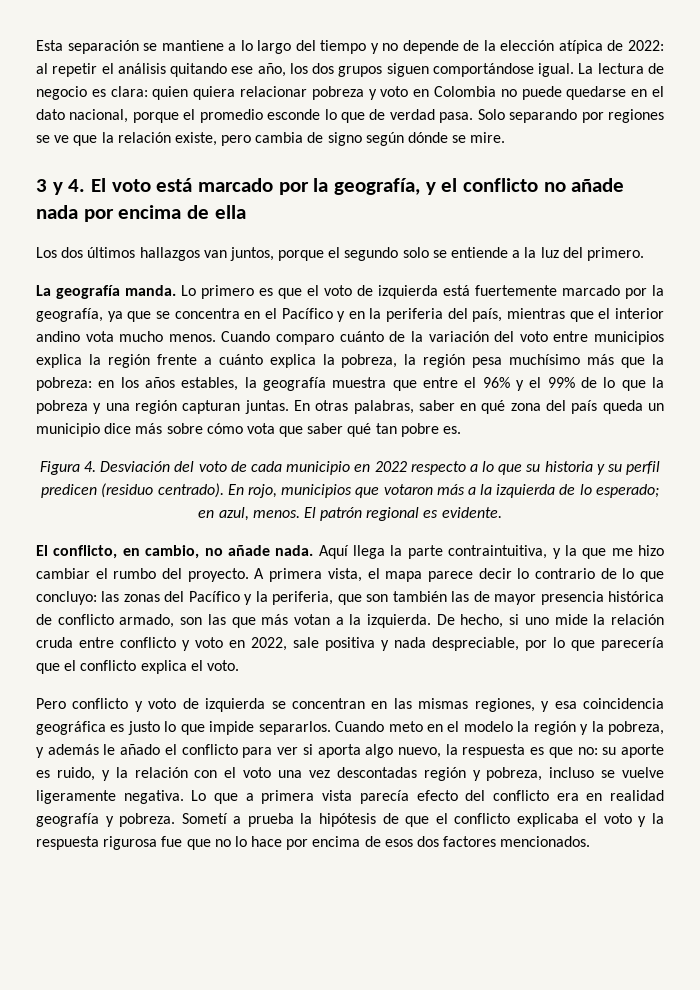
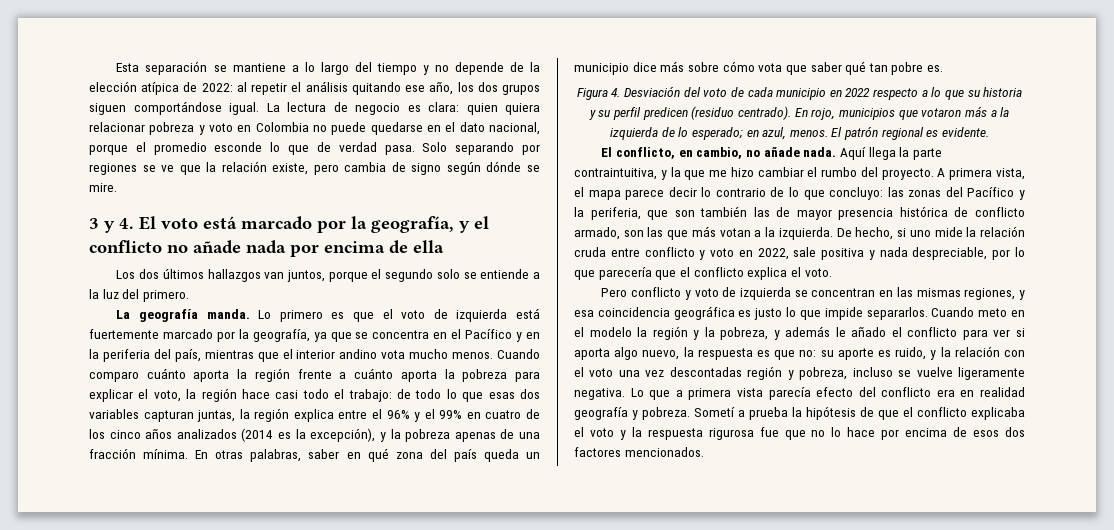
[389,331,665,345] [36,354,82,368] de la variación del voto entre municipios explica -> [193,370,230,382] aporta
[269,354,664,368] [36,377,417,391] explica la pobreza, la región pesa muchísimo más que la pobreza: en los años estables, la geografía muestra que -> [400,369,540,382] [89,388,540,402] [89,408,334,422] aporta la pobreza para explicar el voto, la región hace casi todo el trabajo: de todo lo que esas dos variables capturan juntas, la región explica
[580,377,664,391] [36,400,289,414] de lo que la pobreza y una región capturan juntas. -> [466,409,540,419] [89,428,541,442] [89,448,189,459] en cuatro de los cinco años analizados (2014 es la excepción), y la pobreza apenas de una fracción mínima.

